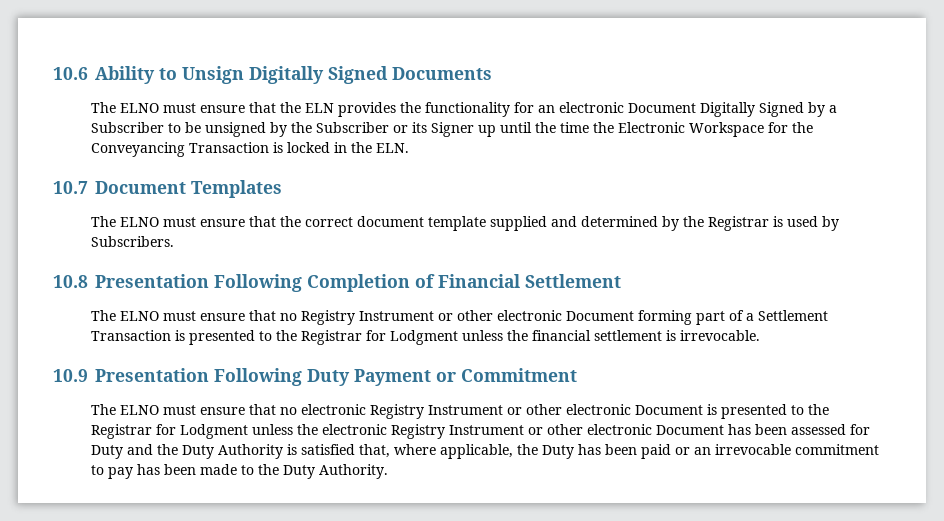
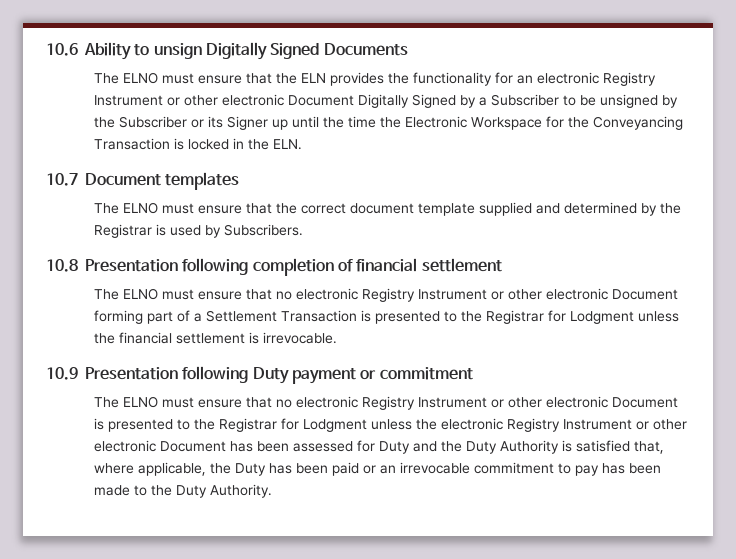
[182,66,244,84] Unsign -> [153,43,202,59] unsign
(625, 107) none -> [603,72,657,86] [94,94,285,106] Registry Instrument or other electronic
[191,180,282,198] Templates -> [165,172,240,190] templates
[214,274,621,292] [91,310,298,321] Following Completion of Financial Settlement // The ELNO must ensure that no -> [182,258,502,276] [94,288,359,300] following completion of financial settlement // The ELNO must ensure that no electronic
[214,368,577,386] Following Duty Payment or Commitment -> [182,366,473,384] following Duty payment or commitment

